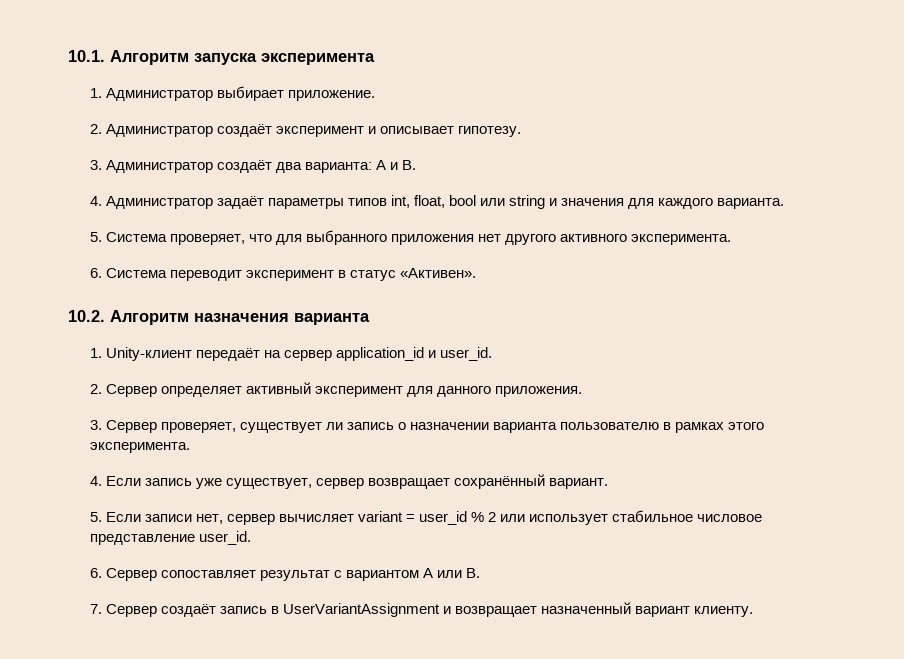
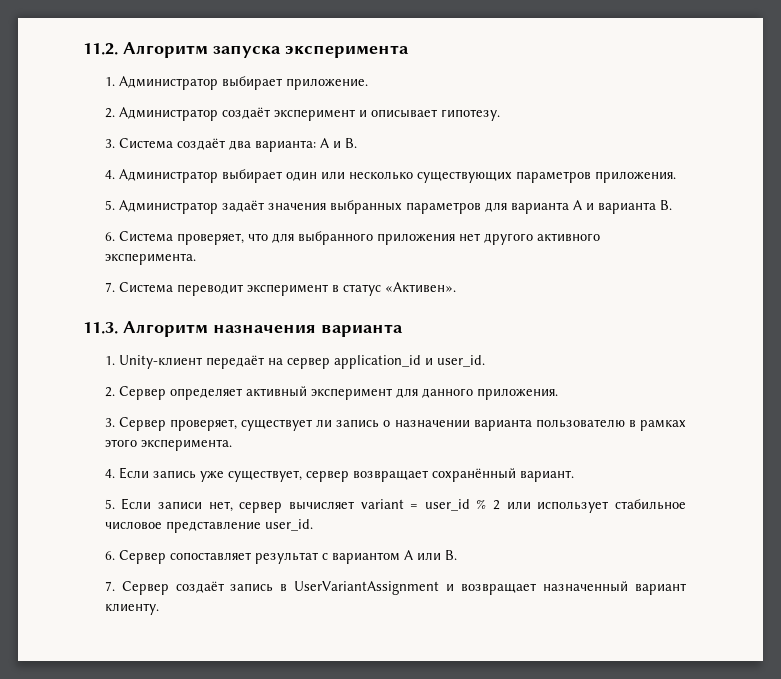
[68,50,105,62] 10.1. -> [83,43,118,55] 11.2.
[105,160,213,173] Администратор -> [118,138,173,149] Система
[216,195,785,209] [89,232,102,242] задаёт параметры типов int, float, bool или string и значения для каждого варианта. // 5. -> [221,169,676,183] [104,200,672,214] [104,232,115,241] выбирает один или несколько существующих параметров приложения. // 5. Администратор задаёт значения выбранных параметров для варианта A и варианта B. // 6.
[89,268,102,278] 6. -> [104,282,115,292] 7.
[68,310,105,322] 10.2. -> [83,322,118,334] 11.3.

